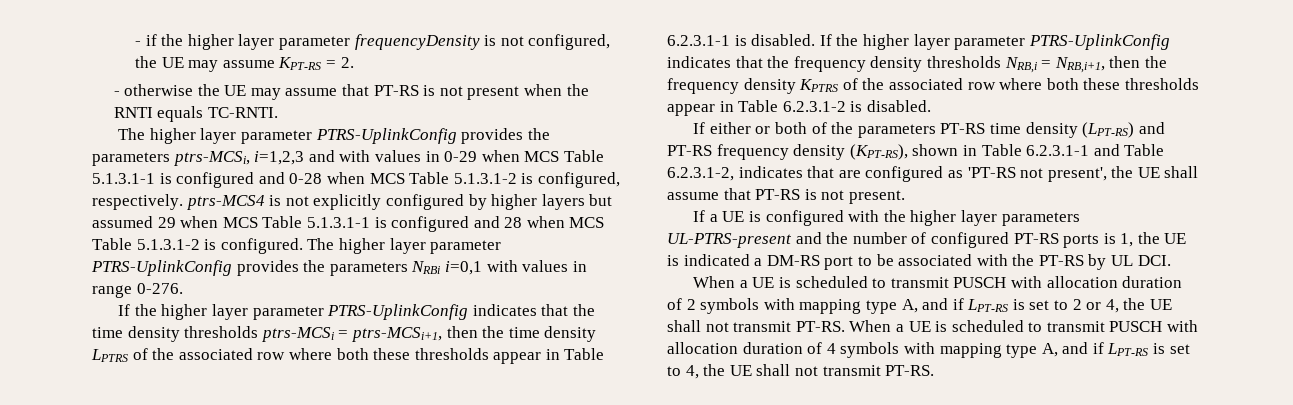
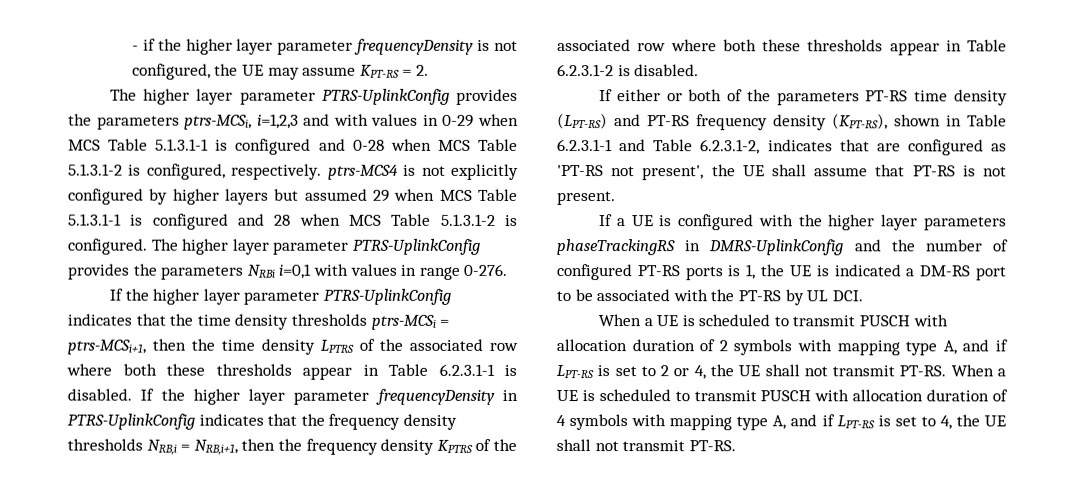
[113,84,589,100] [113,106,278,122] // - otherwise the UE may assume that PT-RS is not present when the RNTI equals TC-RNTI. -> (430, 70) none
(1026, 43) none -> [374,388,518,405] frequencyDensity in
[667,233,792,248] UL-PTRS-present -> [556,239,845,256] phaseTrackingRS in DMRS-UplinkConfig

